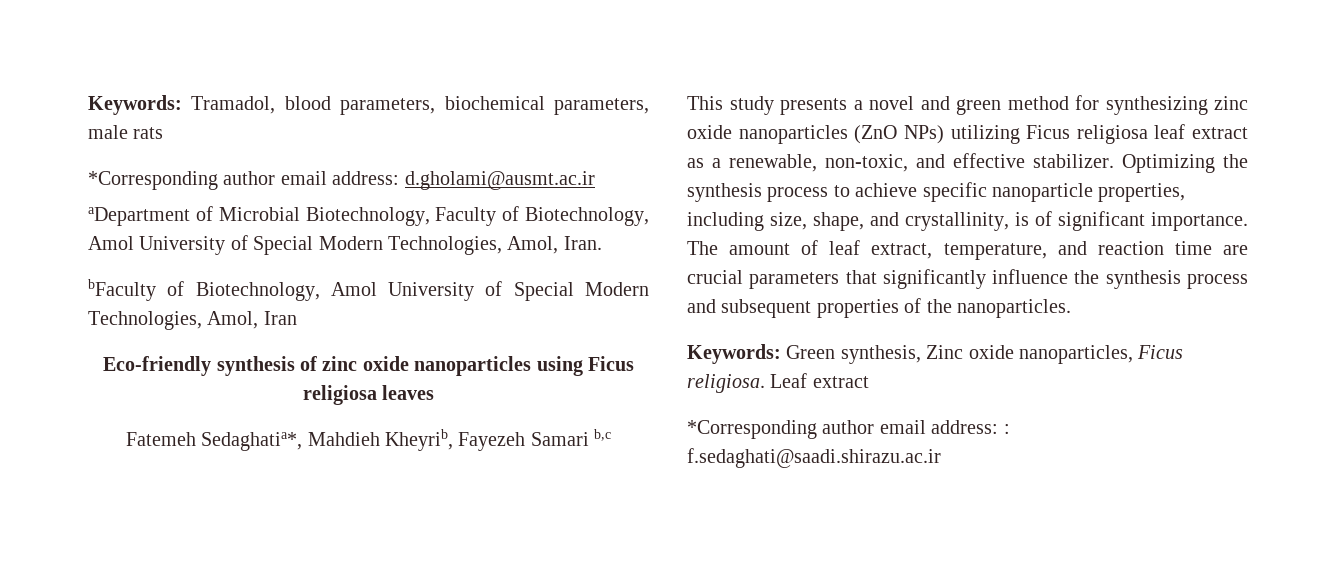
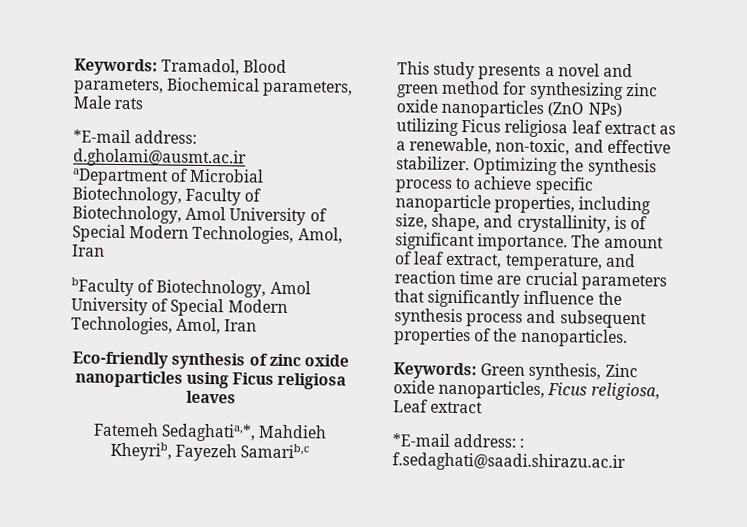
[284,96,649,115] [88,125,164,139] [88,171,327,190] blood parameters, biochemical parameters, male rats // *Corresponding author email -> [243,59,288,73] [73,77,354,97] [73,95,144,110] [73,129,131,144] Blood parameters, Biochemical parameters, Male rats // *E-mail
[563,236,602,250] Iran. -> [72,244,105,257] Iran
[201,432,303,451] Sedaghatia*, -> [161,423,256,442] Sedaghatia,*,
[530,429,612,446] Samari b,c -> [240,443,310,459] Samarib,c
[687,374,765,393] religiosa. -> [590,382,660,401] religiosa,
[687,420,926,439] *Corresponding author email -> [392,433,450,447] *E-mail

